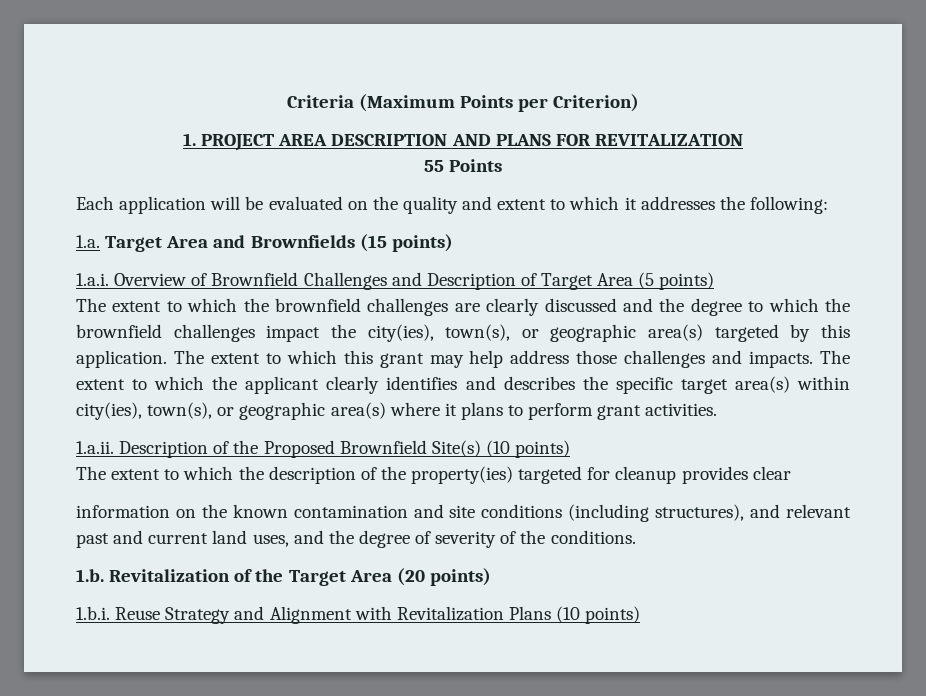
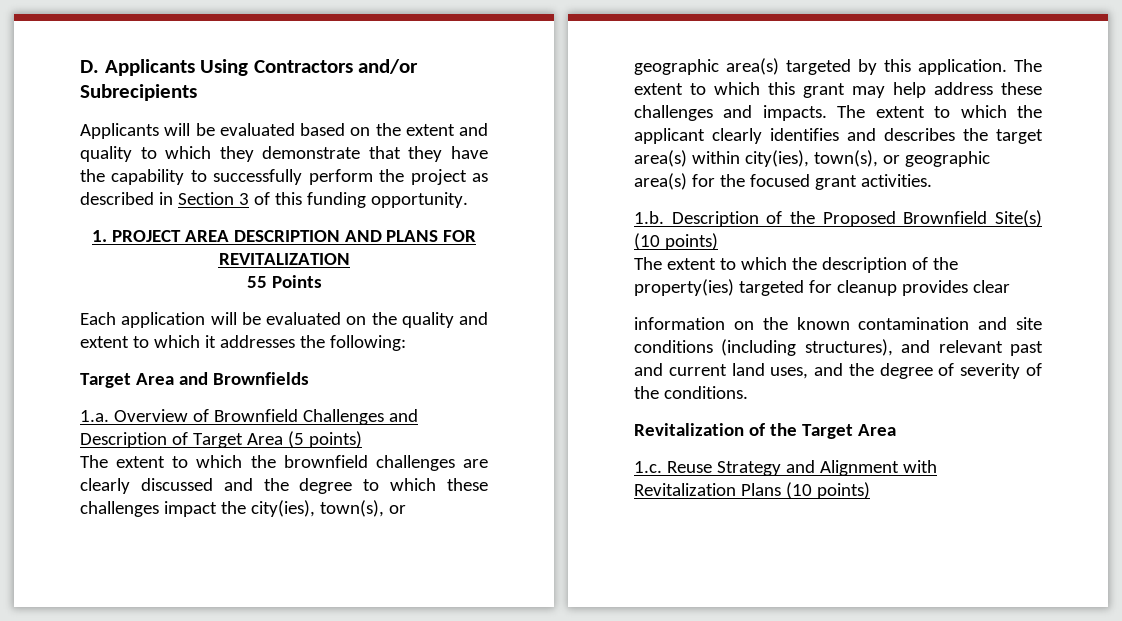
[286,94,640,112] Criteria (Maximum Points per Criterion) -> [80,59,419,76] [80,84,197,101] [80,123,488,139] [80,146,488,162] [80,169,488,185] [80,192,468,208] D. Applicants Using Contractors and/or Subrecipients // Applicants will be evaluated based on the extent and quality to which they demonstrate that they have the capability to successfully perform the project as described in Section 3 of this funding opportunity.
[76,235,100,248] 1.a. -> (406, 343) none
[359,234,453,252] [76,273,109,286] (15 points) // 1.a.i. -> [80,410,109,422] // 1.a.
[824,298,850,312] [76,324,162,338] the brownfield -> [447,478,489,491] these
[576,350,618,364] those -> [1001,82,1042,95] these
[615,377,673,394] specific -> (988, 134) none
[389,402,594,420] where it plans to perform -> [691,174,810,187] for the focused
[76,441,114,454] 1.a.ii. -> [634,211,664,224] 1.b.
[76,569,104,582] 1.b. -> (748, 392) none
[396,568,491,586] [76,606,110,620] (20 points) // 1.b.i. -> [634,461,662,473] // 1.c.

